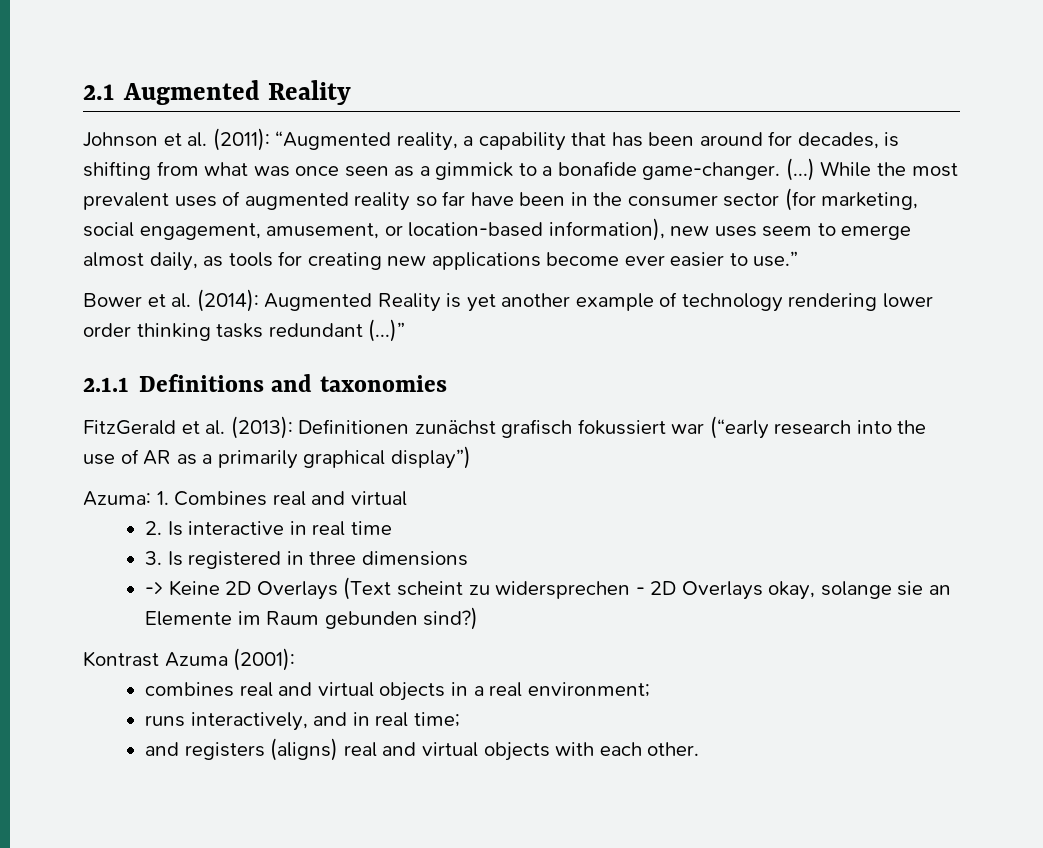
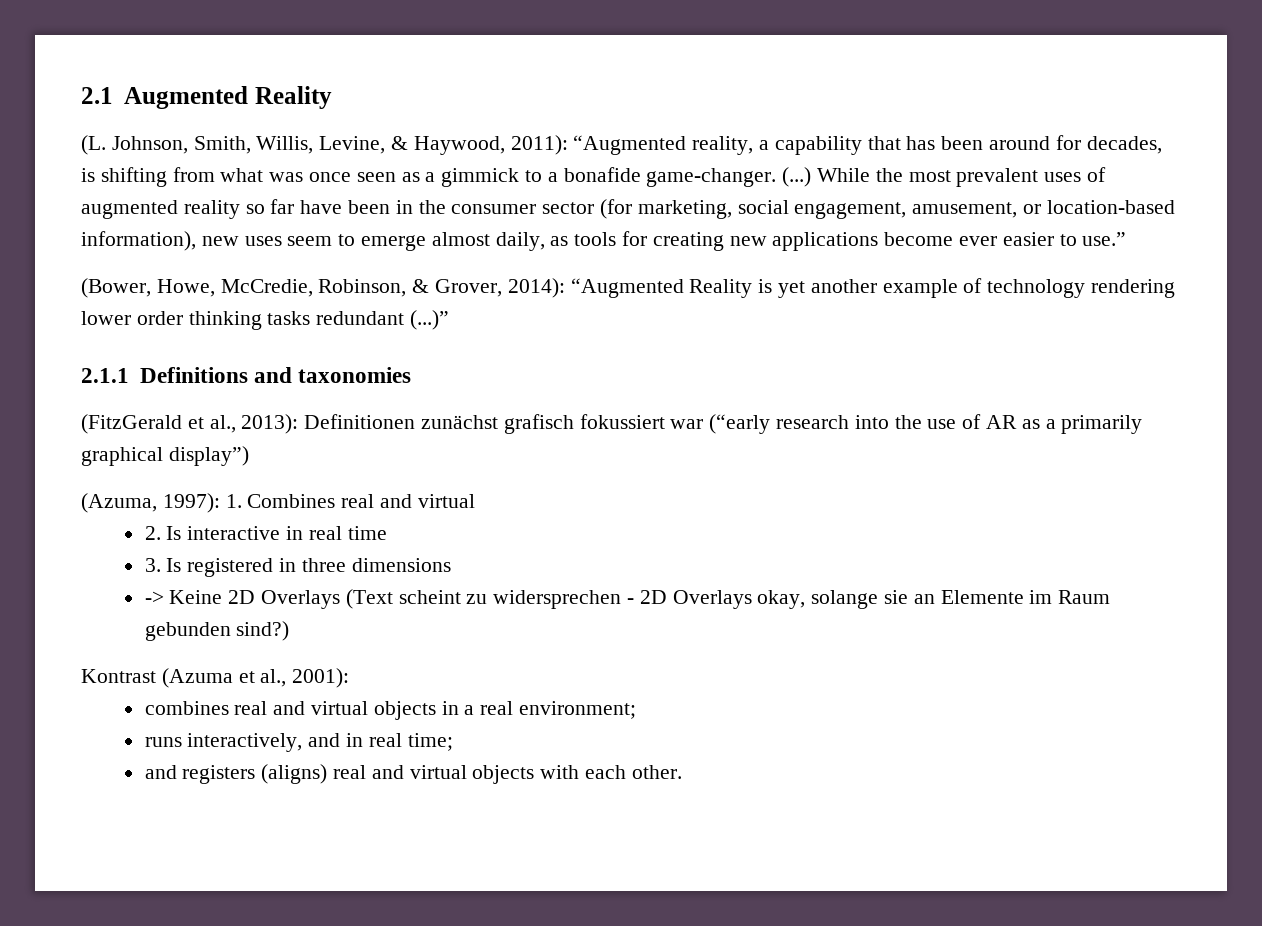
[83,128,270,151] Johnson et al. (2011): -> [81,135,568,155] (L. Johnson, Smith, Willis, Levine, & Haywood, 2011):
[83,289,373,312] Bower et al. (2014): Augmented -> [81,278,684,298] (Bower, Howe, McCredie, Robinson, & Grover, 2014): “Augmented
[83,416,293,439] FitzGerald et al. (2013): -> [81,414,299,434] (FitzGerald et al., 2013):
[83,491,151,506] Azuma: -> [81,493,220,513] (Azuma, 1997):
[164,648,296,671] Azuma (2001): -> [161,668,350,688] (Azuma et al., 2001):

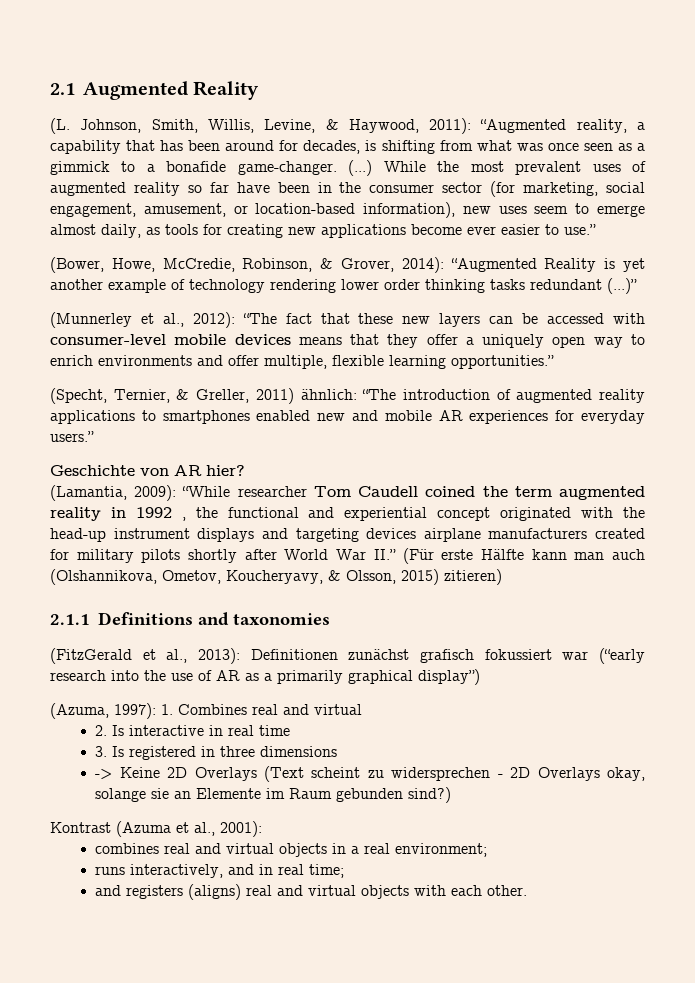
(450, 320) none -> [50,312,645,328] [50,334,645,348] [50,355,554,369] [50,388,645,404] [50,410,645,424] [50,431,94,442] [50,465,245,476] [50,485,645,501] [50,507,645,521] [50,528,645,542] [50,548,645,564] [50,569,502,585] // (Munnerley et al., 2012): “The fact that these new layers can be accessed with consumer-level mobile devices means that they offer a uniquely open way to enrich environments and offer multiple, flexible learning opportunities.” // (Specht, Ternier, & Greller, 2011) ähnlich: “The introduction of augmented reality applications to smartphones enabled new and mobile AR experiences for everyday users.” // Geschichte von AR hier? // (Lamantia, 2009): “While researcher Tom Caudell coined the term augmented reality in 1992 , the functional and experiential concept originated with the head-up instrument displays and targeting devices airplane manufacturers created for military pilots shortly after World War II.” (Für erste Hälfte kann man auch (Olshannikova, Ometov, Koucheryavy, & Olsson, 2015) zitieren)

